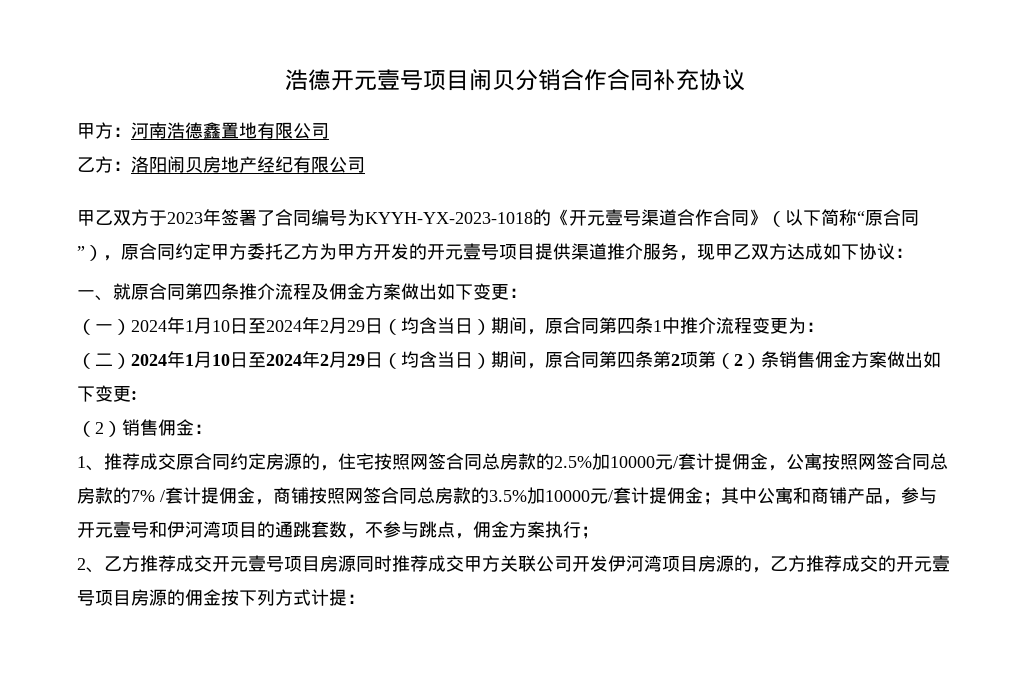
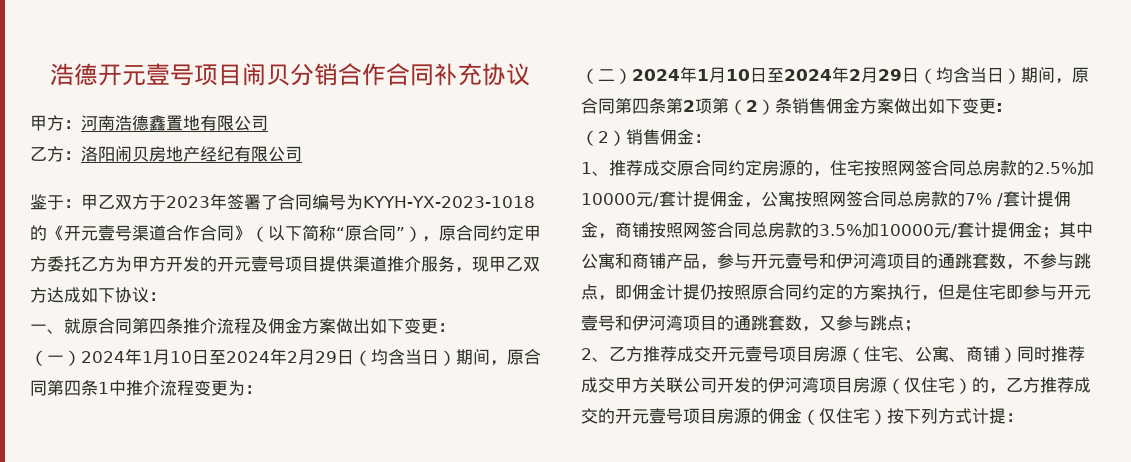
(365, 165) none -> [30,194,81,210] 鉴于：
[473,521,581,538] 佣金方案执行 -> [615,284,1091,301] [581,315,904,332] 即佣金计提仍按照原合同约定的方案执行，但是住宅即参与开元壹号和伊河湾项目的通跳套数，又参与跳点
(356, 563) none -> [847,346,1017,363] （住宅、公寓、商铺）
(608, 563) none -> [751,377,768,393] 的
(734, 563) none -> [887,377,972,394] （仅住宅）
(221, 597) none -> [802,408,887,425] （仅住宅）

